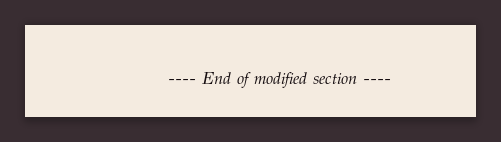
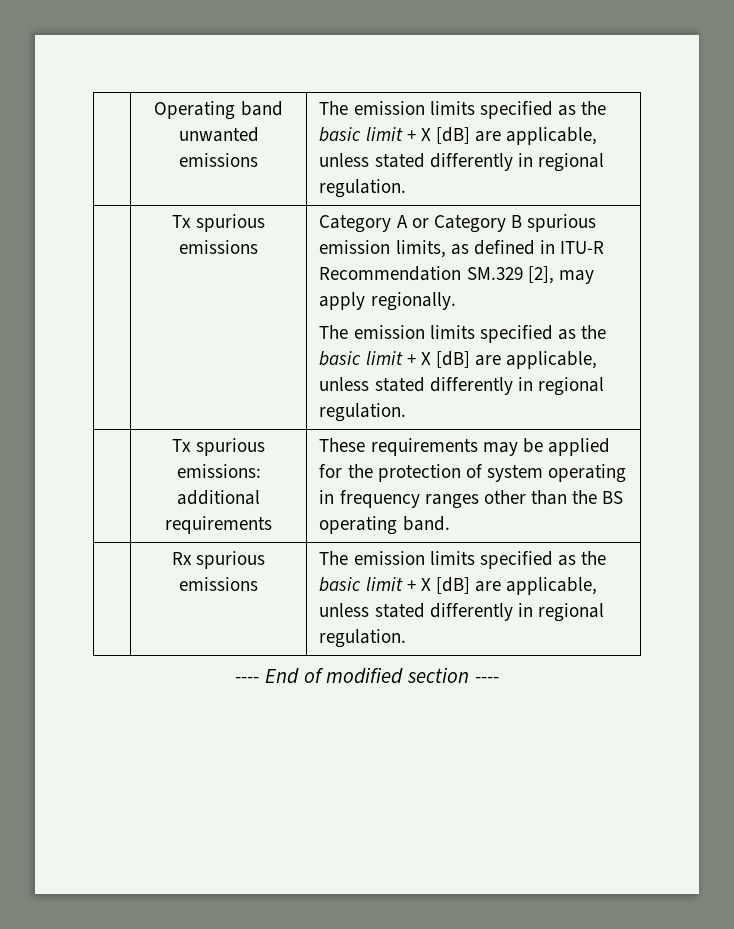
(168, 81) none -> [154,101,283,120] [178,127,259,142] [179,153,258,167] [319,101,607,119] [319,127,598,145] [319,153,604,172] [319,179,407,198] [172,214,265,232] [179,240,258,254] [319,214,597,233] [319,240,605,258] [319,266,594,284] [319,292,456,311] [319,325,607,343] [319,351,598,369] [319,377,604,396] [319,403,407,422] [172,438,265,456] [176,464,261,478] [177,490,260,505] [165,516,272,534] [319,438,610,456] [319,464,627,483] [319,490,624,509] [319,516,450,535] [171,551,266,569] [179,577,258,591] [319,551,607,569] [319,577,598,595] [319,603,604,622] [319,629,407,648] | Operating band unwanted emissions | The emission limits specified as the basic limit + X [dB] are applicable, unless stated differently in regional regulation. // | Tx spurious emissions | Category A or Category B spurious emission limits, as defined in ITU-R Recommendation SM.329 [2], may apply regionally. // The emission limits specified as the basic limit + X [dB] are applicable, unless stated differently in regional regulation. // | Tx spurious emissions: additional requirements | These requirements may be applied for the protection of system operating in frequency ranges other than the BS operating band. // | Rx spurious emissions | The emission limits specified as the basic limit + X [dB] are applicable, unless stated differently in regional regulation. //

